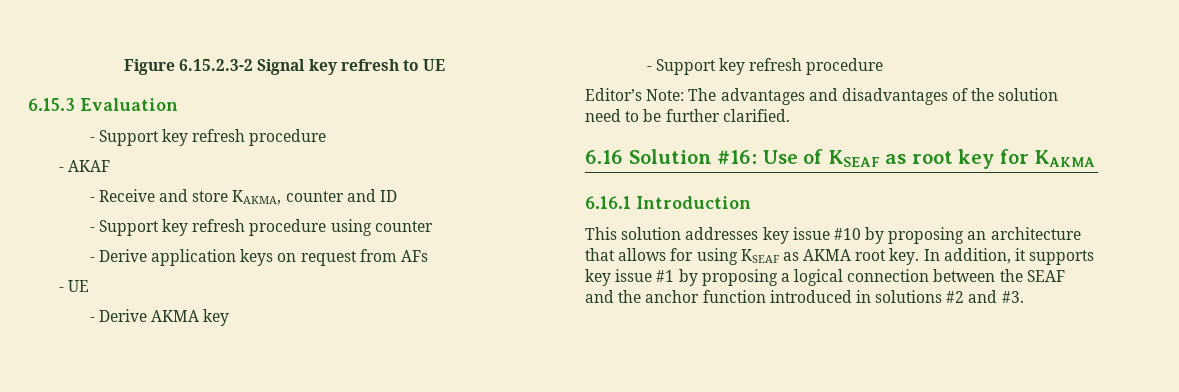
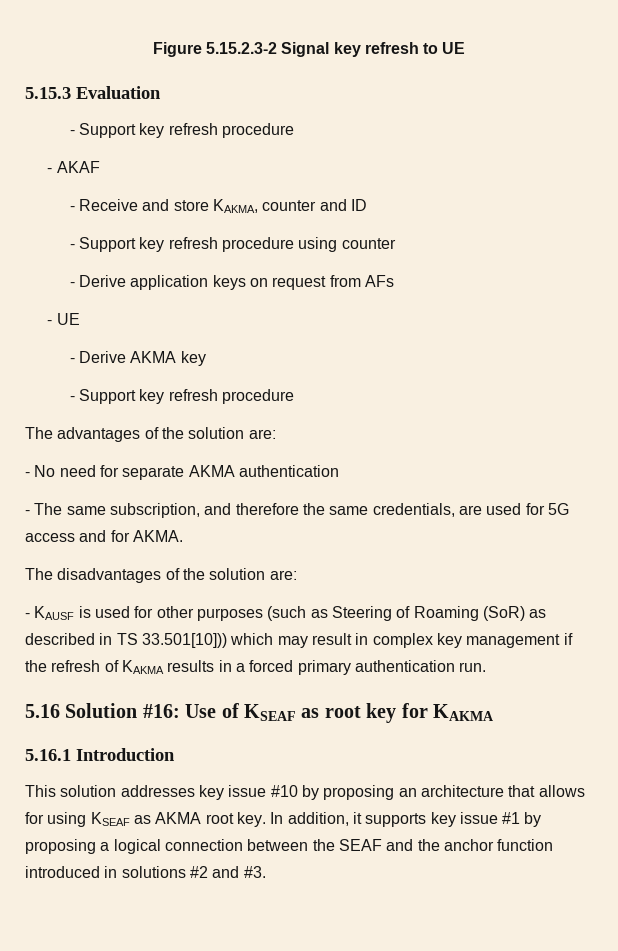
[179,59,254,71] 6.15.2.3-2 -> [205,42,277,54] 5.15.2.3-2
[28,98,75,111] 6.15.3 -> [25,87,71,99] 5.15.3
[585,88,1059,105] [585,109,790,122] [585,150,623,164] Editor’s Note: The advantages and disadvantages of the solution need to be further clarified. // 6.16 -> [25,427,276,442] [25,465,339,480] [25,503,569,518] [25,530,183,542] [25,568,297,583] [25,606,547,621] [25,633,573,648] [25,660,487,675] [25,704,60,718] The advantages of the solution are: // - No need for separate AKMA authentication // - The same subscription, and therefore the same credentials, are used for 5G access and for AKMA. // The disadvantages of the solution are: // - KAUSF is used for other purposes (such as Steering of Roaming (SoR) as described in TS 33.501[10])) which may result in complex key management if the refresh of KAKMA results in a forced primary authentication run. // 5.16
[585,196,631,209] 6.16.1 -> [25,749,71,761] 5.16.1

